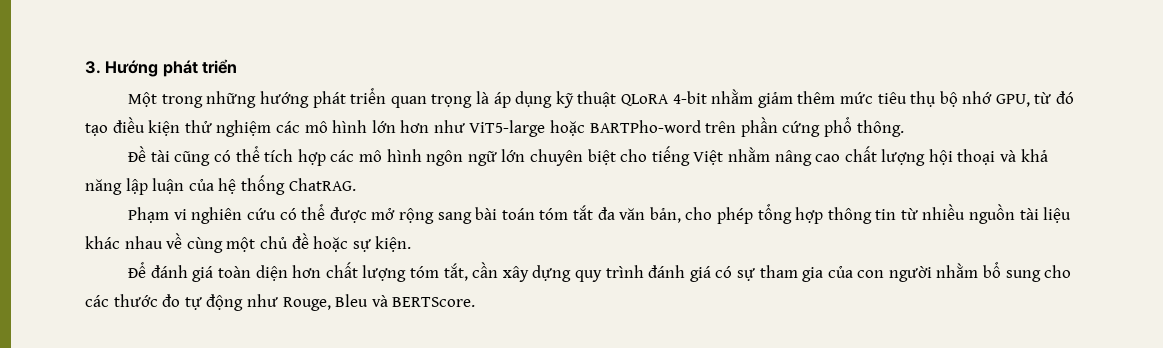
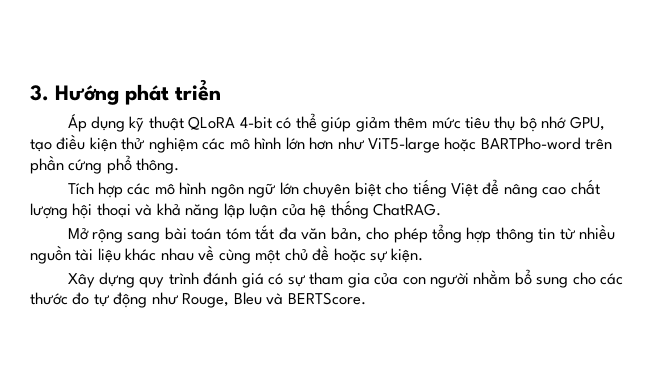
[128,88,511,108] Một trong những hướng phát triển quan trọng là áp -> [67,113,87,132] Áp
[711,89,754,104] nhằm -> [276,113,352,132] có thể giúp
[1034,91,1075,104] từ đó -> (605, 123) none
[128,146,294,166] Đề tài cũng có thể tích -> [67,182,94,195] Tích
[727,147,770,162] nhằm -> [482,179,500,195] để
[128,204,396,224] Phạm vi nghiên cứu có thể được mở -> [67,228,89,240] Mở
[128,262,529,282] Để đánh giá toàn diện hơn chất lượng tóm tắt, cần xây -> [67,273,95,288] Xây

